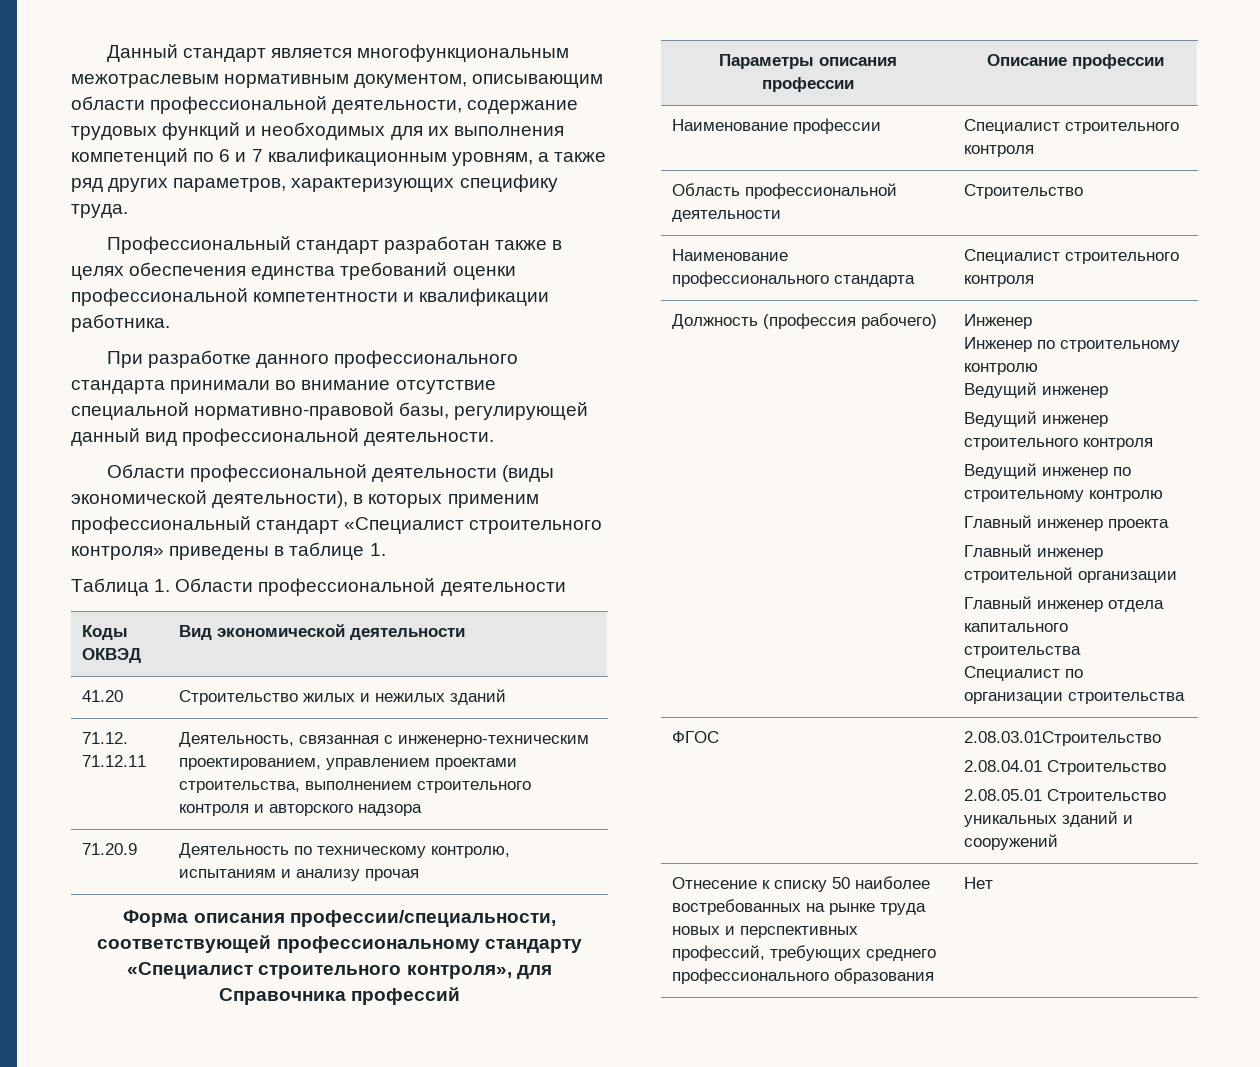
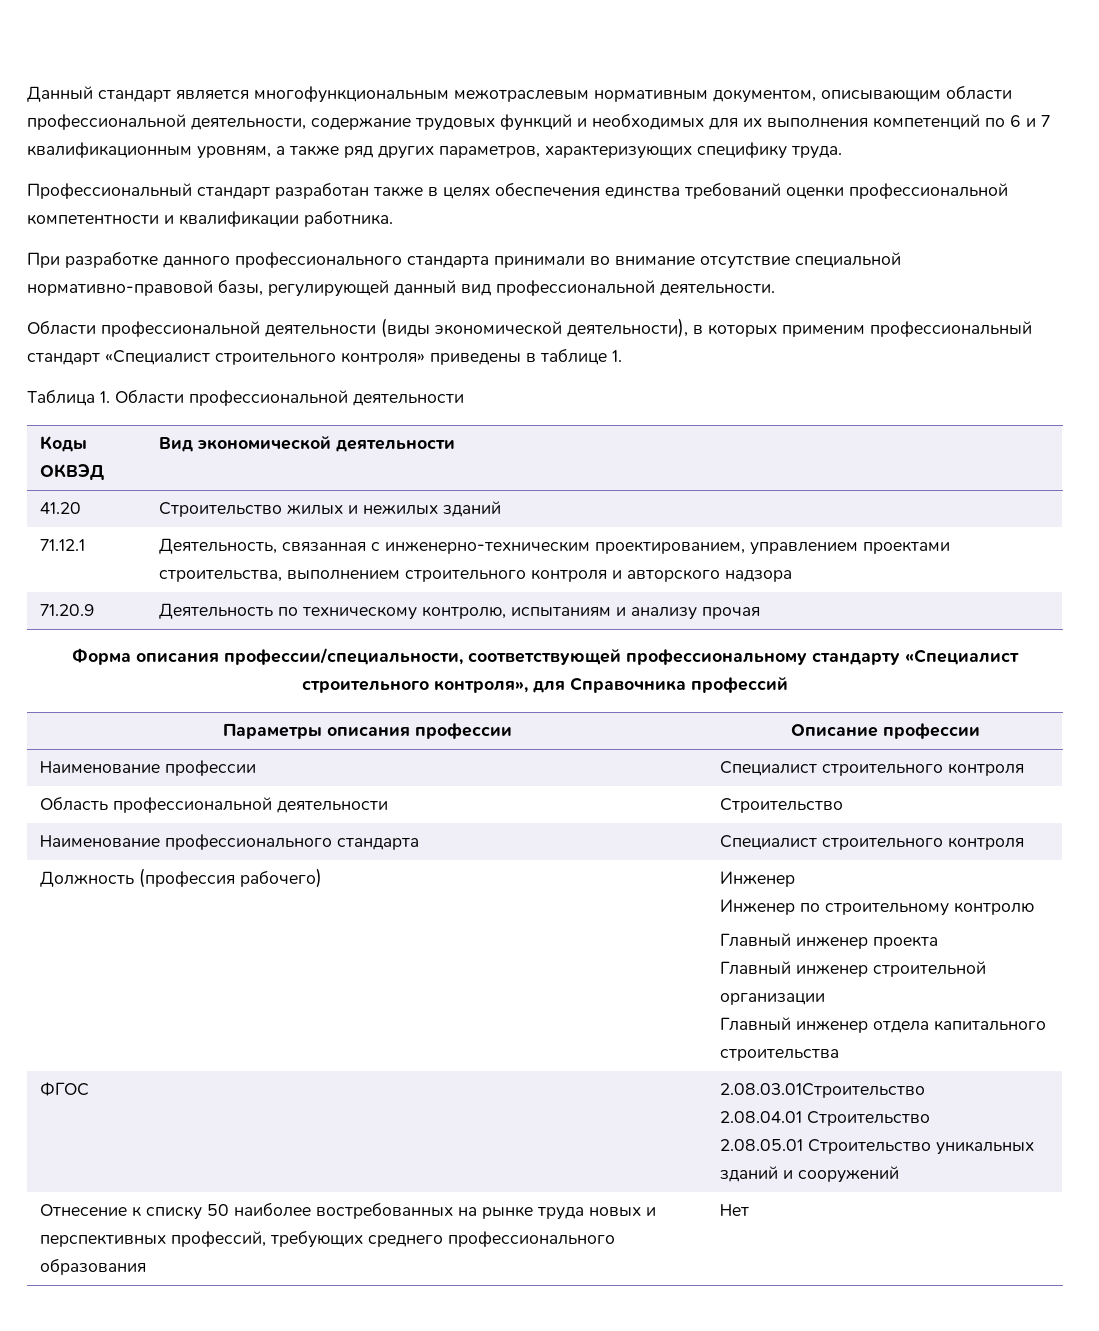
[82,732,129,744] [82,755,147,767] 71.12. 71.12.11 -> [39,539,85,551] 71.12.1
[964,382,1109,398] [964,411,1109,427] [964,438,1154,450] [964,463,1132,479] [964,490,1164,502] // Ведущий инженер // Ведущий инженер строительного контроля // Ведущий инженер по строительному контролю -> (1034, 908) none
[964,666,1084,681] [964,692,1186,704] // Специалист по организации строительства -> (839, 1055) none

